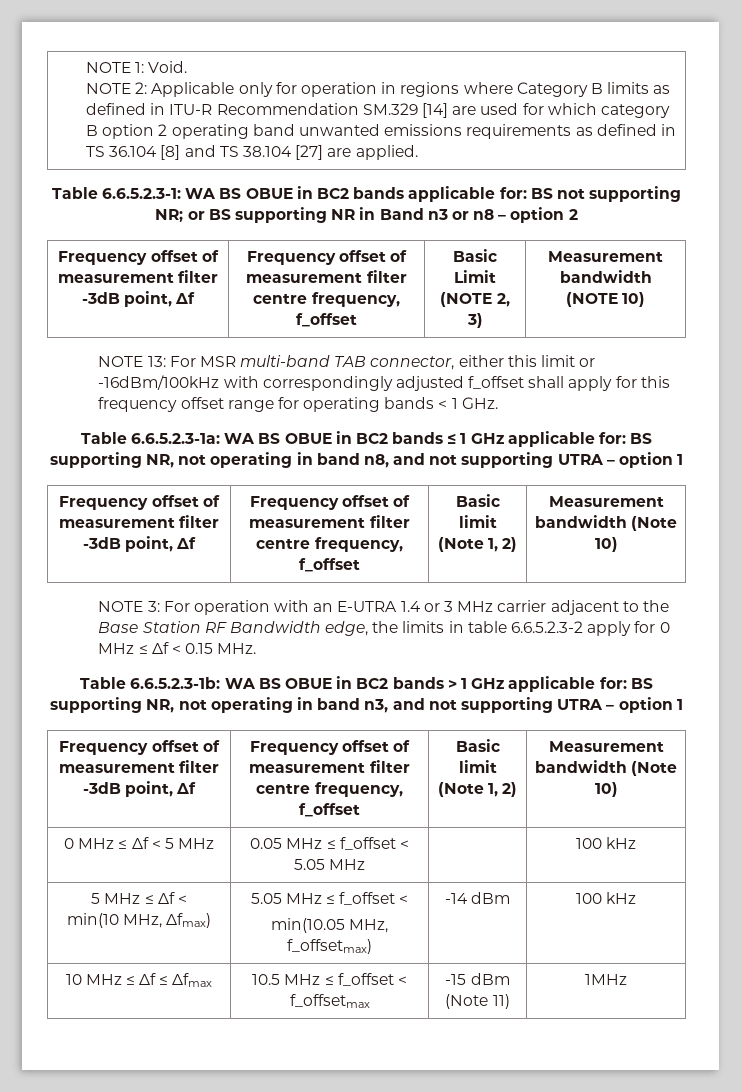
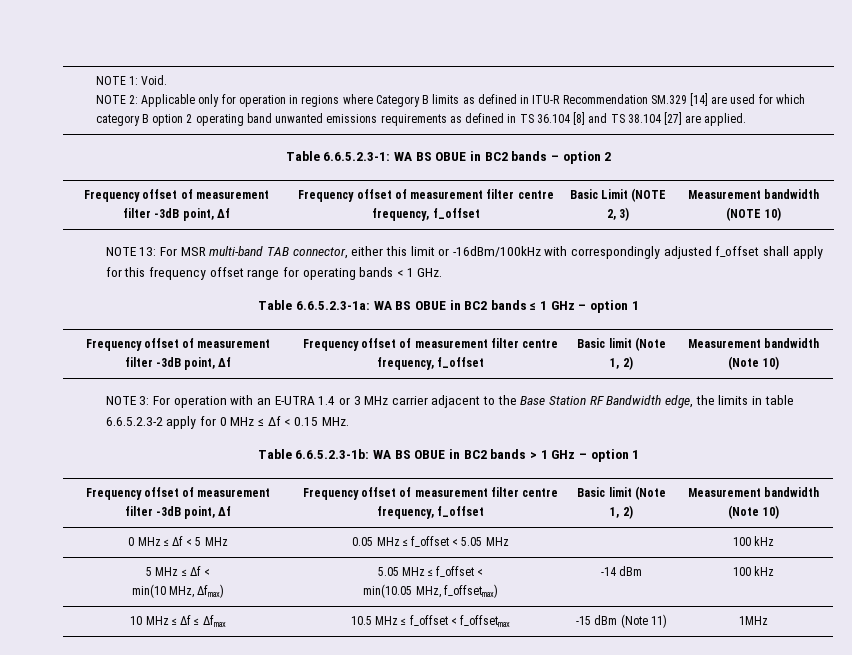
[408,186,682,202] [155,207,495,223] applicable for: BS not supporting NR; or BS supporting NR in Band n3 or n8 -> (548, 156) none
[507,431,653,447] [49,452,604,468] applicable for: BS supporting NR, not operating in band n8, and not supporting UTRA -> (575, 305) none
[508,676,653,692] [50,697,604,713] applicable for: BS supporting NR, not operating in band n3, and not supporting UTRA -> (576, 454) none

